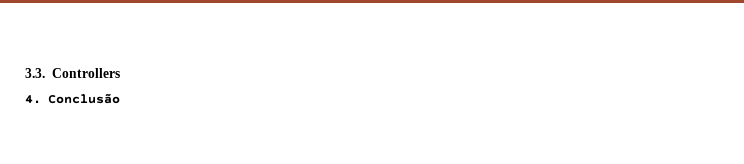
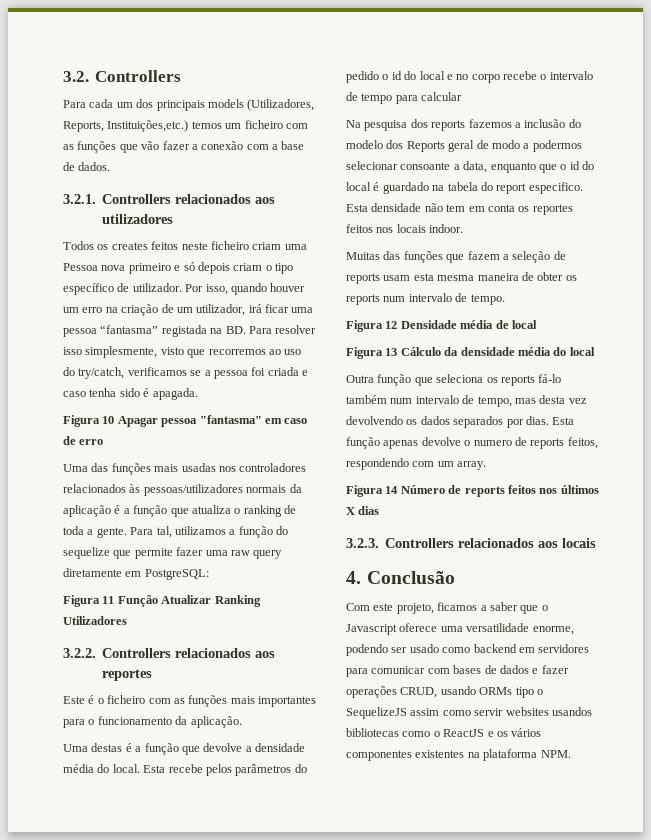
[25,68,45,78] 3.3. -> [63,71,89,82] 3.2.
[25,93,120,104] 4. Conclusão -> [63,99,315,111] [63,120,308,132] [63,141,305,153] [63,162,111,171] [63,194,276,204] [102,214,174,224] [63,241,307,250] [63,262,293,274] [63,283,306,295] [63,304,314,316] [63,325,317,337] [63,346,302,358] [63,367,308,379] [63,388,198,400] [63,415,308,427] [63,436,104,445] [63,463,307,475] [63,484,302,496] [63,505,296,517] [63,526,288,538] [63,547,283,559] [63,568,209,580] [63,595,261,607] [63,616,127,625] [63,648,276,658] [102,669,153,681] [63,695,316,707] [63,716,242,728] [63,743,305,755] [63,764,307,776] [346,71,593,83] [346,92,463,104] [346,119,581,131] [346,140,582,152] [346,161,594,173] [346,182,583,194] [346,203,573,215] [346,224,464,233] [346,251,566,263] [346,272,577,284] [346,293,505,305] [346,320,537,332] [346,347,595,359] [346,374,562,386] [346,395,587,407] [346,416,575,428] [346,437,598,449] [346,458,487,470] [346,485,599,497] [346,506,380,515] [346,538,597,548] [346,571,456,584] [346,602,548,614] [346,623,574,635] [346,644,590,656] [346,665,569,677] [346,686,543,698] [346,707,592,719] [346,728,542,737] [346,749,571,761] Para cada um dos principais models (Utilizadores, Reports, Instituições,etc.) temos um ficheiro com as funções que vão fazer a conexão com a base de dados. // 3.2.1. Controllers relacionados aos utilizadores // Todos os creates feitos neste ficheiro criam uma Pessoa nova primeiro e só depois criam o tipo específico de utilizador. Por isso, quando houver um erro na criação de um utilizador, irá ficar uma pessoa “fantasma” registada na BD. Para resolver isso simplesmente, visto que recorremos ao uso do try/catch, verificamos se a pessoa foi criada e caso tenha sido é apagada. // Figura 10 Apagar pessoa "fantasma" em caso de erro // Uma das funções mais usadas nos controladores relacionados às pessoas/utilizadores normais da aplicação é a função que atualiza o ranking de toda a gente. Para tal, utilizamos a função do sequelize que permite fazer uma raw query diretamente em PostgreSQL: // Figura 11 Função Atualizar Ranking Utilizadores // 3.2.2. Controllers relacionados aos reportes // Este é o ficheiro com as funções mais importantes para o funcionamento da aplicação. // Uma destas é a função que devolve a densidade média do local. Esta recebe pelos parâmetros do pedido o id do local e no corpo recebe o intervalo de tempo para calcular // Na pesquisa dos reports fazemos a inclusão do modelo dos Reports geral de modo a podermos selecionar consoante a data, enquanto que o id do local é guardado na tabela do report especifico. Esta densidade não tem em conta os reportes feitos nos locais indoor. // Muitas das funções que fazem a seleção de reports usam esta mesma maneira de obter os reports num intervalo de tempo. // Figura 12 Densidade média de local // Figura 13 Cálculo da densidade média do local // Outra função que seleciona os reports fá-lo também num intervalo de tempo, mas desta vez devolvendo os dados separados por dias. Esta função apenas devolve o numero de reports feitos, respondendo com um array. // Figura 14 Número de reports feitos nos últimos X dias // 3.2.3. Controllers relacionados aos locais // 4. Conclusão // Com este projeto, ficamos a saber que o Javascript oferece uma versatilidade enorme, podendo ser usado como backend em servidores para comunicar com bases de dados e fazer operações CRUD, usando ORMs tipo o SequelizeJS assim como servir websites usandos bibliotecas como o ReactJS e os vários componentes existentes na plataforma NPM.

